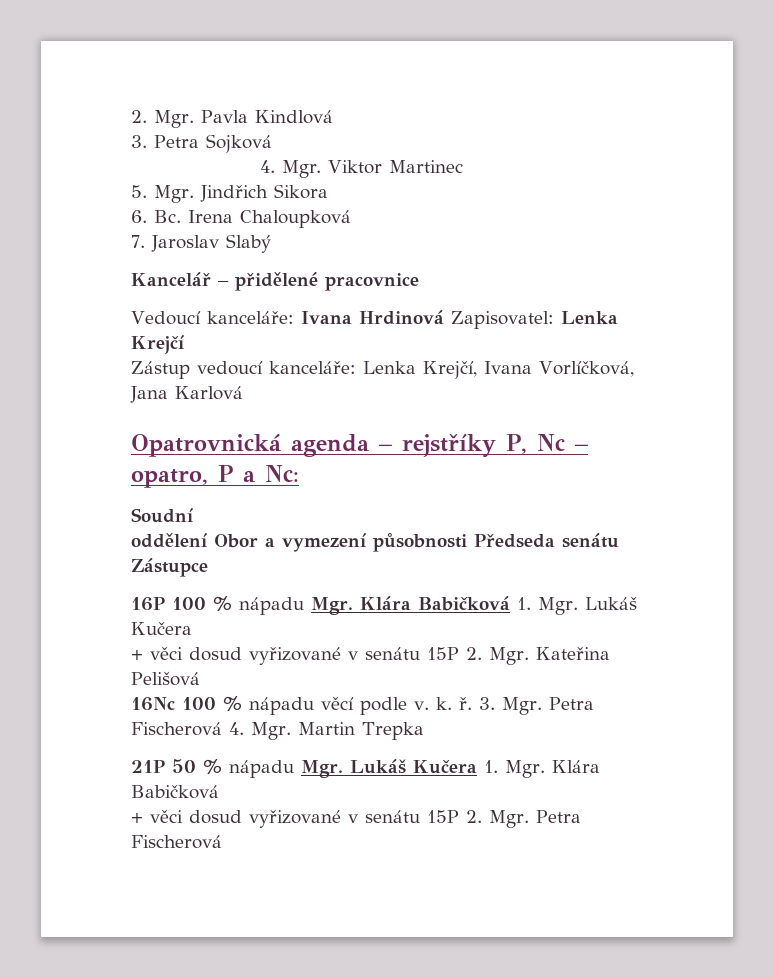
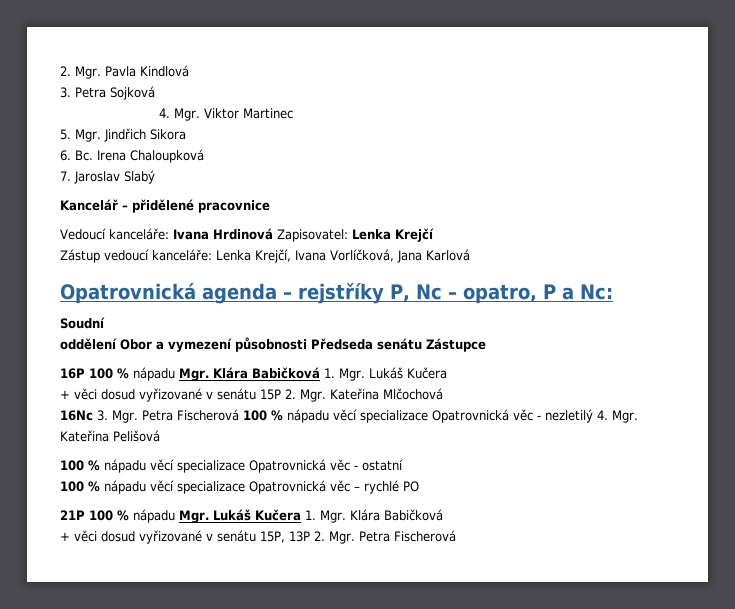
[131,671,200,686] Pelišová -> [382,388,443,400] Mlčochová
[182,696,594,715] [131,722,424,740] 100 % nápadu věcí podle v. k. ř. 3. Mgr. Petra Fischerová 4. Mgr. Martin Trepka -> [97,409,638,423] [60,430,160,442] [60,459,403,473] [60,480,419,494] 3. Mgr. Petra Fischerová 100 % nápadu věcí specializace Opatrovnická věc - nezletilý 4. Mgr. Kateřina Pelišová // 100 % nápadu věcí specializace Opatrovnická věc - ostatní // 100 % nápadu věcí specializace Opatrovnická věc – rychlé PO
[172,759,196,773] 50 -> [89,510,113,521] 100
[427,810,459,823] 15P -> [260,531,310,543] 15P, 13P

